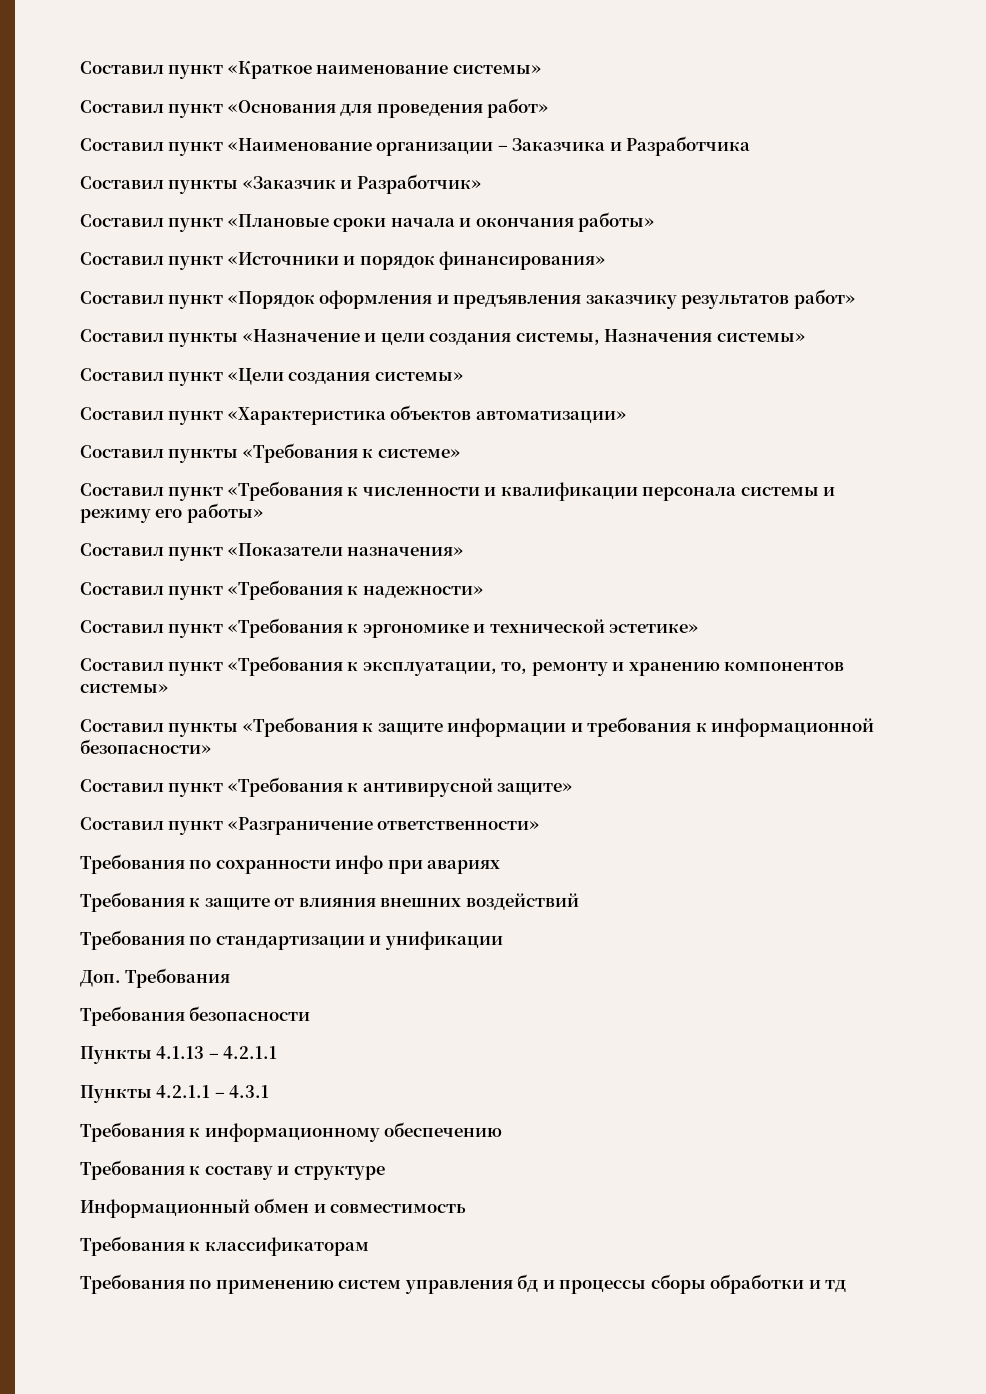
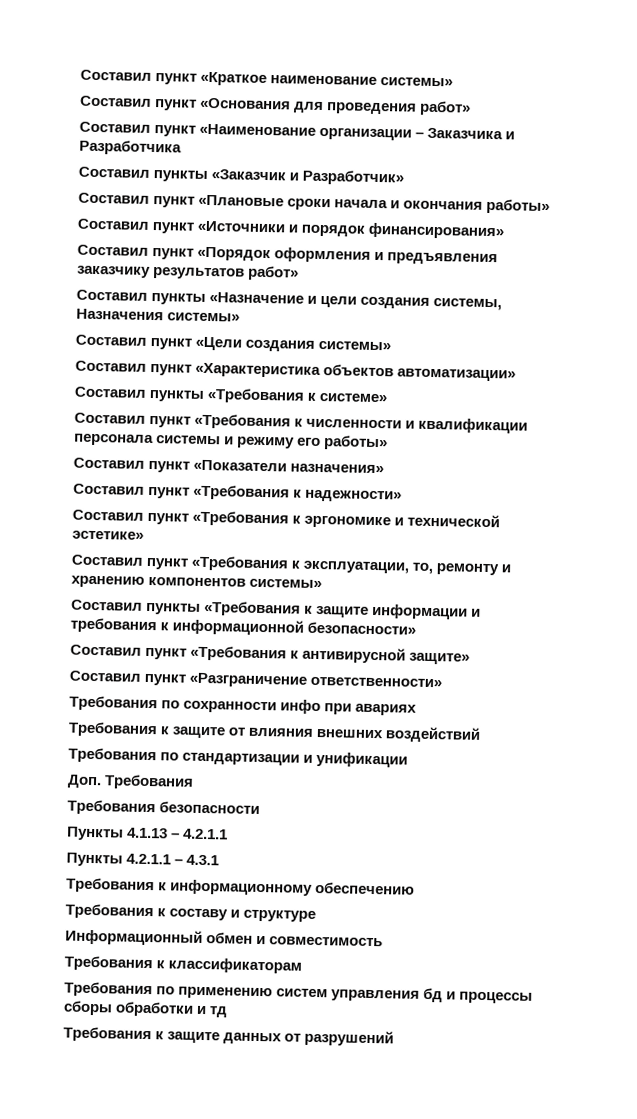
(847, 1286) none -> [63,1026,395,1047] // Требования к защите данных от разрушений

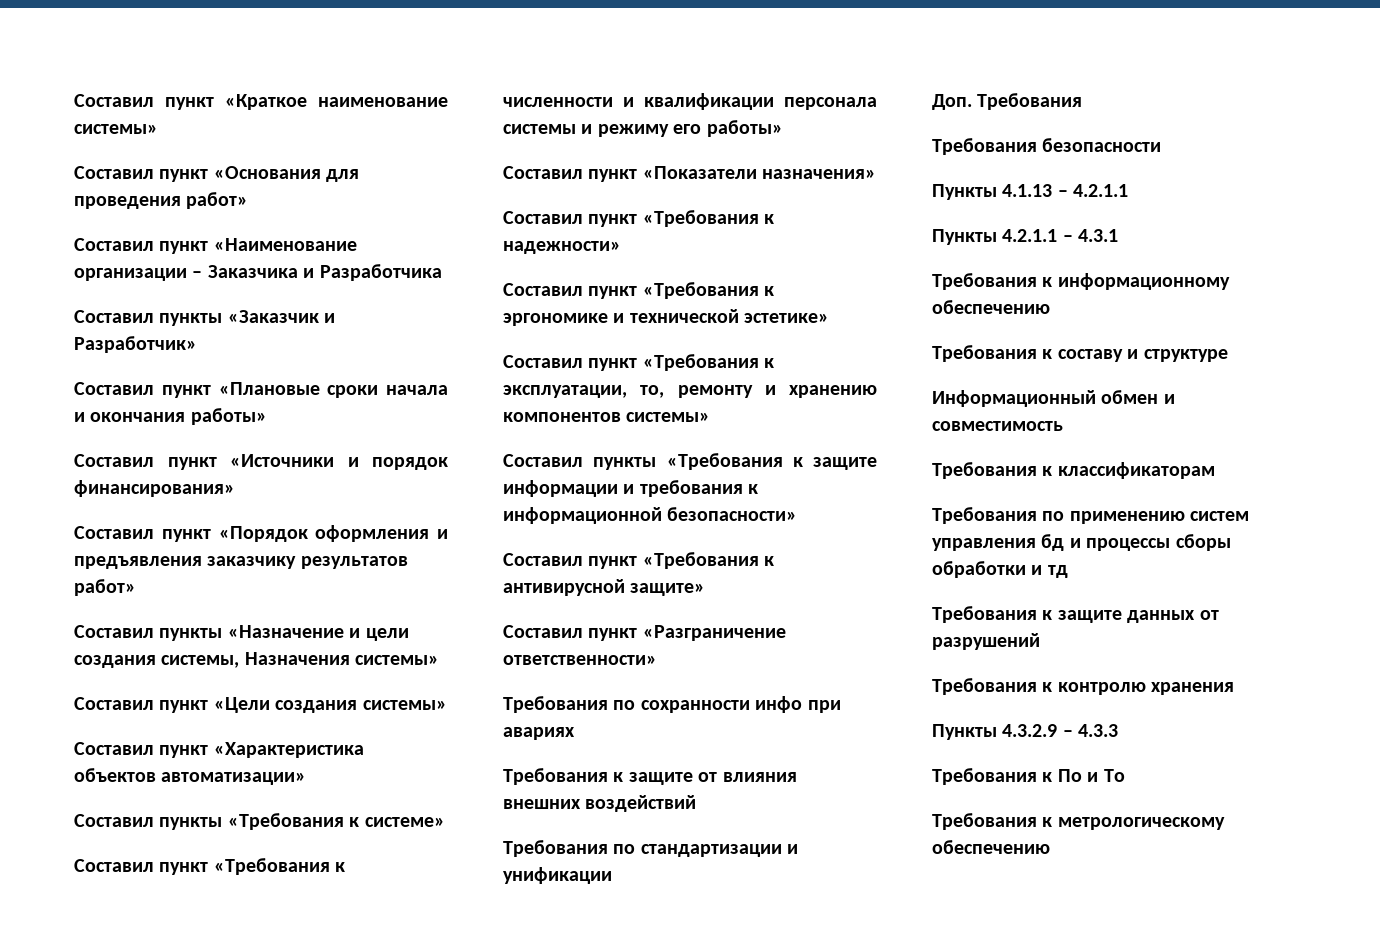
(395, 1038) none -> [932,678,1235,695] [932,724,1119,740] [932,768,1125,785] [932,813,1225,830] [932,840,1050,854] // Требования к контролю хранения // Пункты 4.3.2.9 – 4.3.3 // Требования к По и То // Требования к метрологическому обеспечению

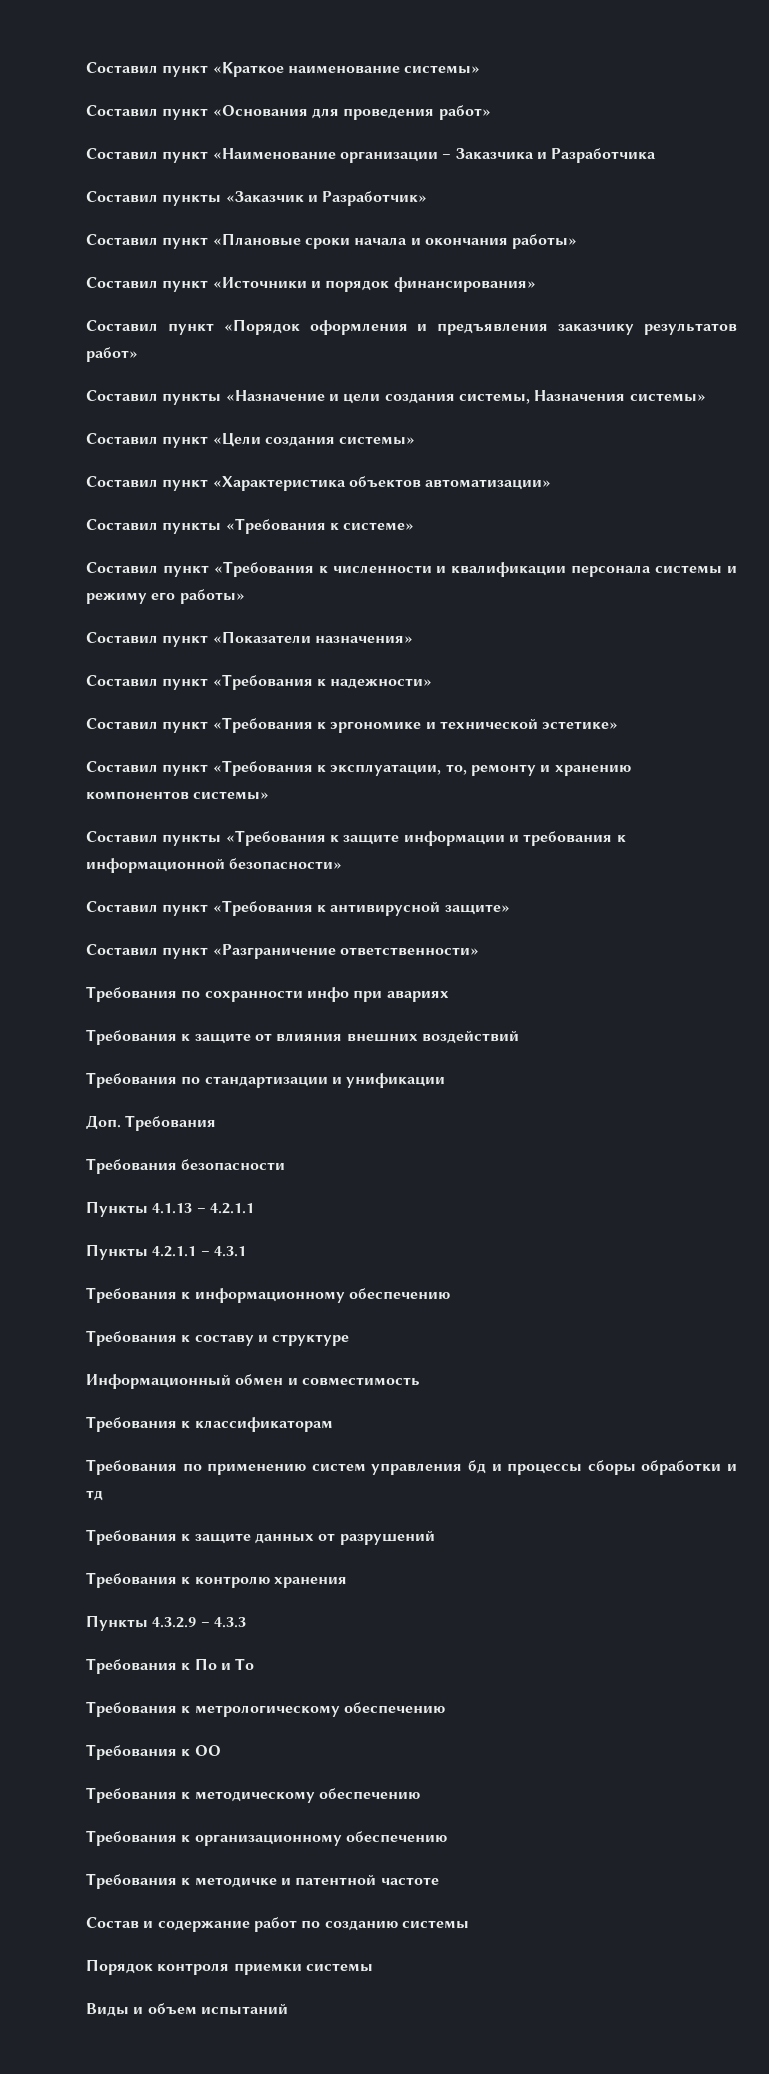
(1050, 847) none -> [86,1744,221,1760] [86,1787,420,1803] [86,1830,447,1846] [86,1873,439,1889] [86,1917,469,1932] [86,1959,373,1975] [86,2003,288,2017] // Требования к ОО // Требования к методическому обеспечению // Требования к организационному обеспечению // Требования к методичке и патентной частоте // Состав и содержание работ по созданию системы // Порядок контроля приемки системы // Виды и объем испытаний

